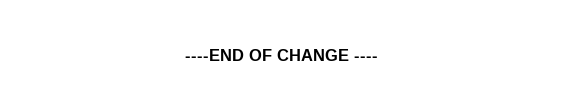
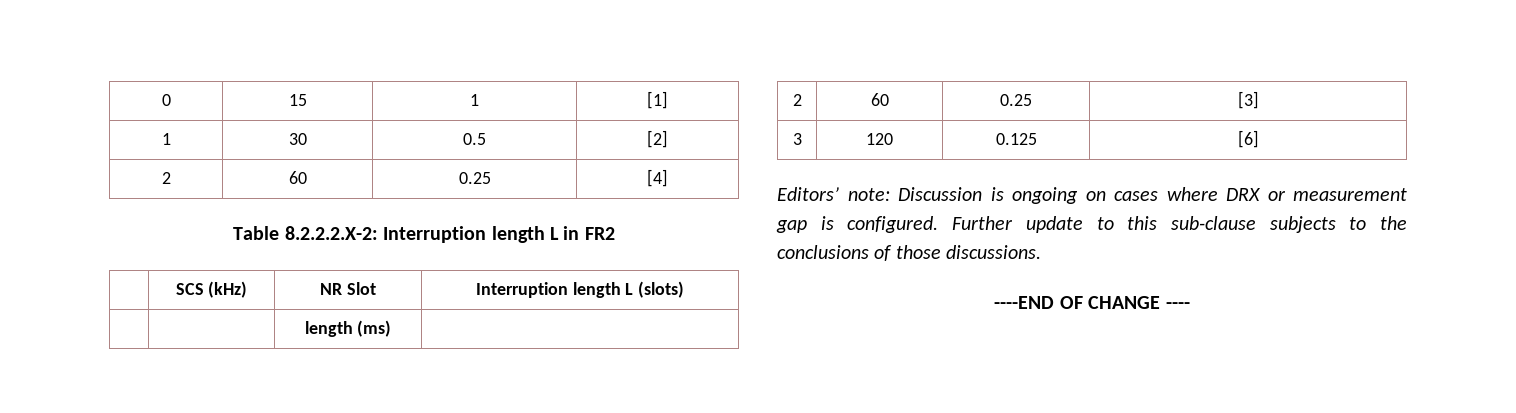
(184, 55) none -> [161,94,171,106] [288,94,307,106] [470,94,479,106] [647,91,668,109] [161,133,171,145] [288,133,307,145] [463,133,486,145] [647,130,668,148] [161,172,171,184] [288,171,307,184] [458,172,491,184] [647,169,668,187] [233,226,615,243] [175,281,248,298] [320,282,376,295] [475,281,685,298] [304,320,392,337] [792,94,802,106] [870,93,889,106] [1000,94,1032,106] [1237,91,1259,109] [792,133,802,145] [866,133,893,145] [995,133,1037,145] [1237,130,1259,148] [777,187,1407,204] [776,216,1407,233] [777,245,1042,261] 0 | 15 | 1 | [1] // 1 | 30 | 0.5 | [2] // 2 | 60 | 0.25 | [4] // Table 8.2.2.2.X-2: Interruption length L in FR2 // | SCS (kHz) | NR Slot | Interruption length L (slots) // | | length (ms) | // 2 | 60 | 0.25 | [3] // 3 | 120 | 0.125 | [6] // Editors’ note: Discussion is ongoing on cases where DRX or measurement gap is configured. Further update to this sub-clause subjects to the conclusions of those discussions. //

